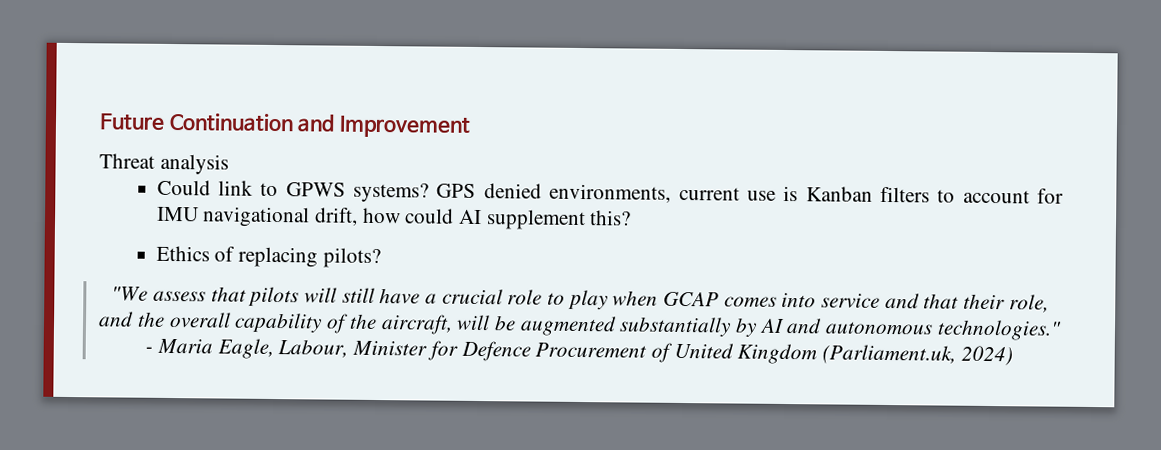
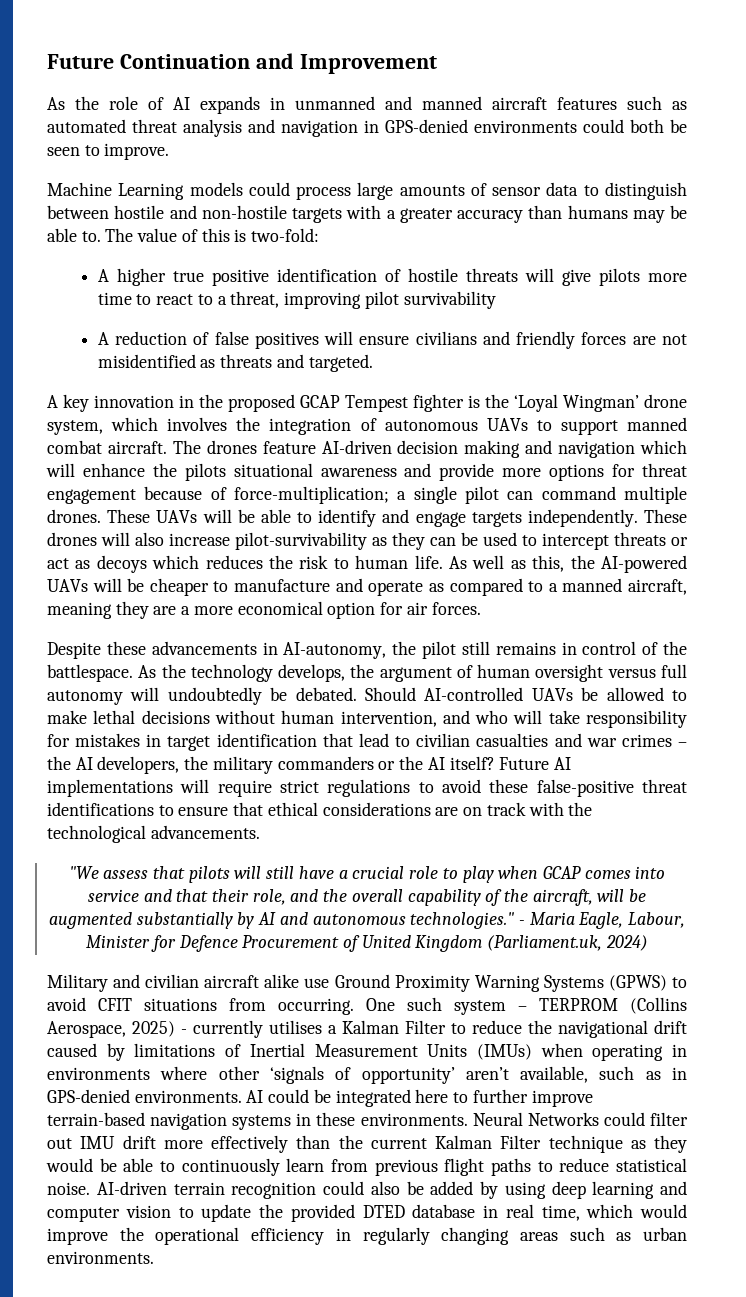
[99,153,229,175] [156,179,1064,204] [156,206,632,231] [155,245,381,269] Threat analysis // Could link to GPWS systems? GPS denied environments, current use is Kanban filters to account for IMU navigational drift, how could AI supplement this? // Ethics of replacing pilots? -> [47,96,687,114] [47,119,687,137] [47,143,170,160] [47,182,687,200] [47,205,687,223] [47,228,320,242] [97,268,687,286] [97,291,496,309] [97,331,687,349] [97,354,373,372] [47,394,687,412] [47,417,688,435] [47,440,687,458] [46,463,687,481] [47,486,687,504] [47,509,687,527] [47,532,688,550] [47,555,687,573] [47,578,688,596] [47,601,481,619] [47,641,688,659] [47,664,687,682] [47,687,687,705] [47,710,687,728] [47,733,687,751] [47,756,571,774] [47,779,687,797] [47,802,593,816] [47,825,260,843] As the role of AI expands in unmanned and manned aircraft features such as automated threat analysis and navigation in GPS-denied environments could both be seen to improve. // Machine Learning models could process large amounts of sensor data to distinguish between hostile and non-hostile targets with a greater accuracy than humans may be able to. The value of this is two-fold: // A higher true positive identification of hostile threats will give pilots more time to react to a threat, improving pilot survivability // A reduction of false positives will ensure civilians and friendly forces are not misidentified as threats and targeted. // A key innovation in the proposed GCAP Tempest fighter is the ‘Loyal Wingman’ drone system, which involves the integration of autonomous UAVs to support manned combat aircraft. The drones feature AI-driven decision making and navigation which will enhance the pilots situational awareness and provide more options for threat engagement because of force-multiplication; a single pilot can command multiple drones. These UAVs will be able to identify and engage targets independently. These drones will also increase pilot-survivability as they can be used to intercept threats or act as decoys which reduces the risk to human life. As well as this, the AI-powered UAVs will be cheaper to manufacture and operate as compared to a manned aircraft, meaning they are a more economical option for air forces. // Despite these advancements in AI-autonomy, the pilot still remains in control of the battlespace. As the technology develops, the argument of human oversight versus full autonomy will undoubtedly be debated. Should AI-controlled UAVs be allowed to make lethal decisions without human intervention, and who will take responsibility for mistakes in target identification that lead to civilian casualties and war crimes – the AI developers, the military commanders or the AI itself? Future AI implementations will require strict regulations to avoid these false-positive threat identifications to ensure that ethical considerations are on track with the technological advancements.
(1013, 355) none -> [47,974,687,992] [47,997,687,1015] [47,1020,687,1038] [47,1043,687,1061] [47,1066,687,1084] [47,1089,593,1107] [47,1112,688,1130] [47,1135,687,1153] [46,1158,687,1176] [47,1181,687,1199] [47,1204,687,1222] [47,1227,688,1245] [47,1251,154,1264] // Military and civilian aircraft alike use Ground Proximity Warning Systems (GPWS) to avoid CFIT situations from occurring. One such system – TERPROM (Collins Aerospace, 2025) - currently utilises a Kalman Filter to reduce the navigational drift caused by limitations of Inertial Measurement Units (IMUs) when operating in environments where other ‘signals of opportunity’ aren’t available, such as in GPS-denied environments. AI could be integrated here to further improve terrain-based navigation systems in these environments. Neural Networks could filter out IMU drift more effectively than the current Kalman Filter technique as they would be able to continuously learn from previous flight paths to reduce statistical noise. AI-driven terrain recognition could also be added by using deep learning and computer vision to update the provided DTED database in real time, which would improve the operational efficiency in regularly changing areas such as urban environments.

